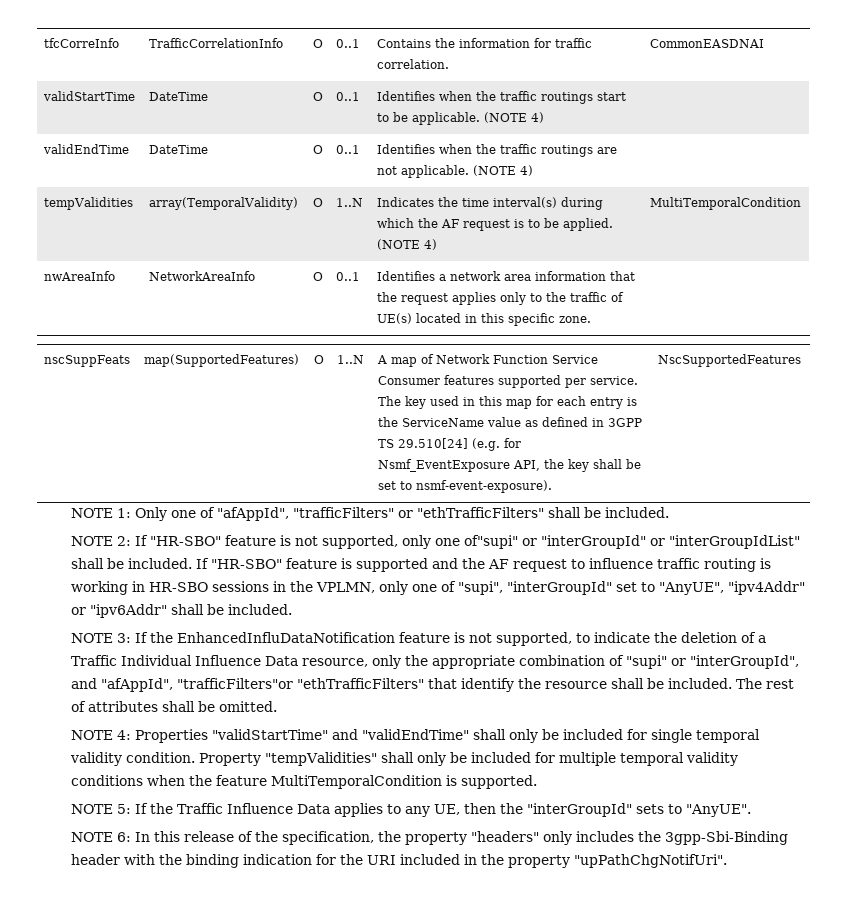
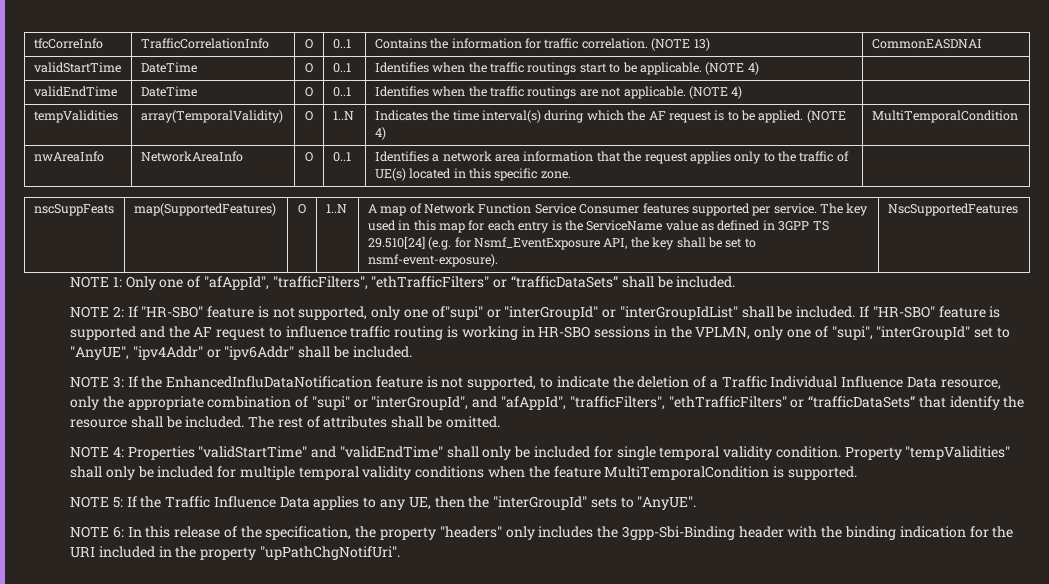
(449, 64) none -> [651,38,710,51] (NOTE 13)
[292,507,544,518] "trafficFilters" or "ethTrafficFilters" -> [272,276,618,290] "trafficFilters", "ethTrafficFilters" or “trafficDataSets”
[176,678,424,689] "trafficFilters"or "ethTrafficFilters" -> [569,396,916,410] "trafficFilters", "ethTrafficFilters" or “trafficDataSets”

